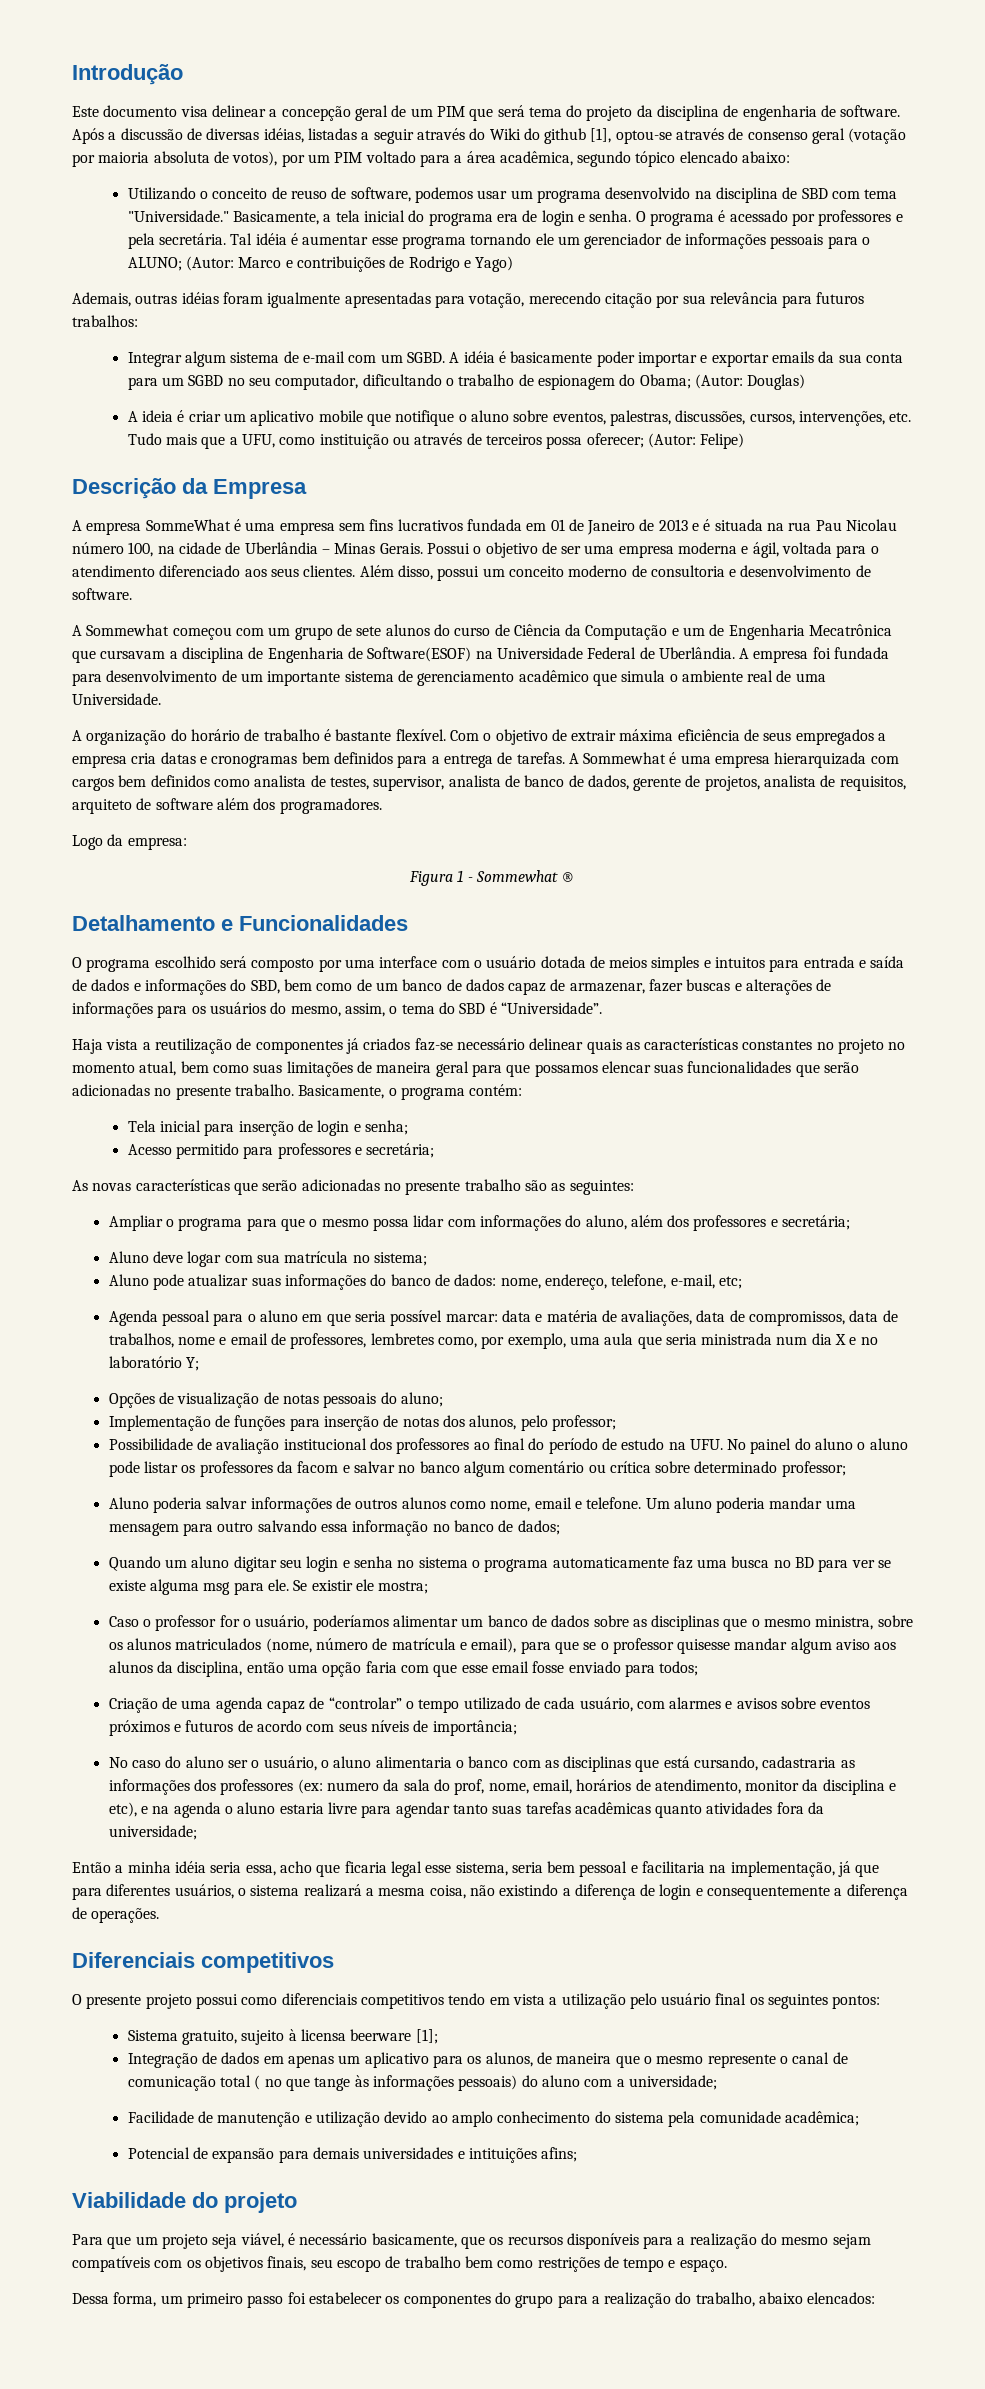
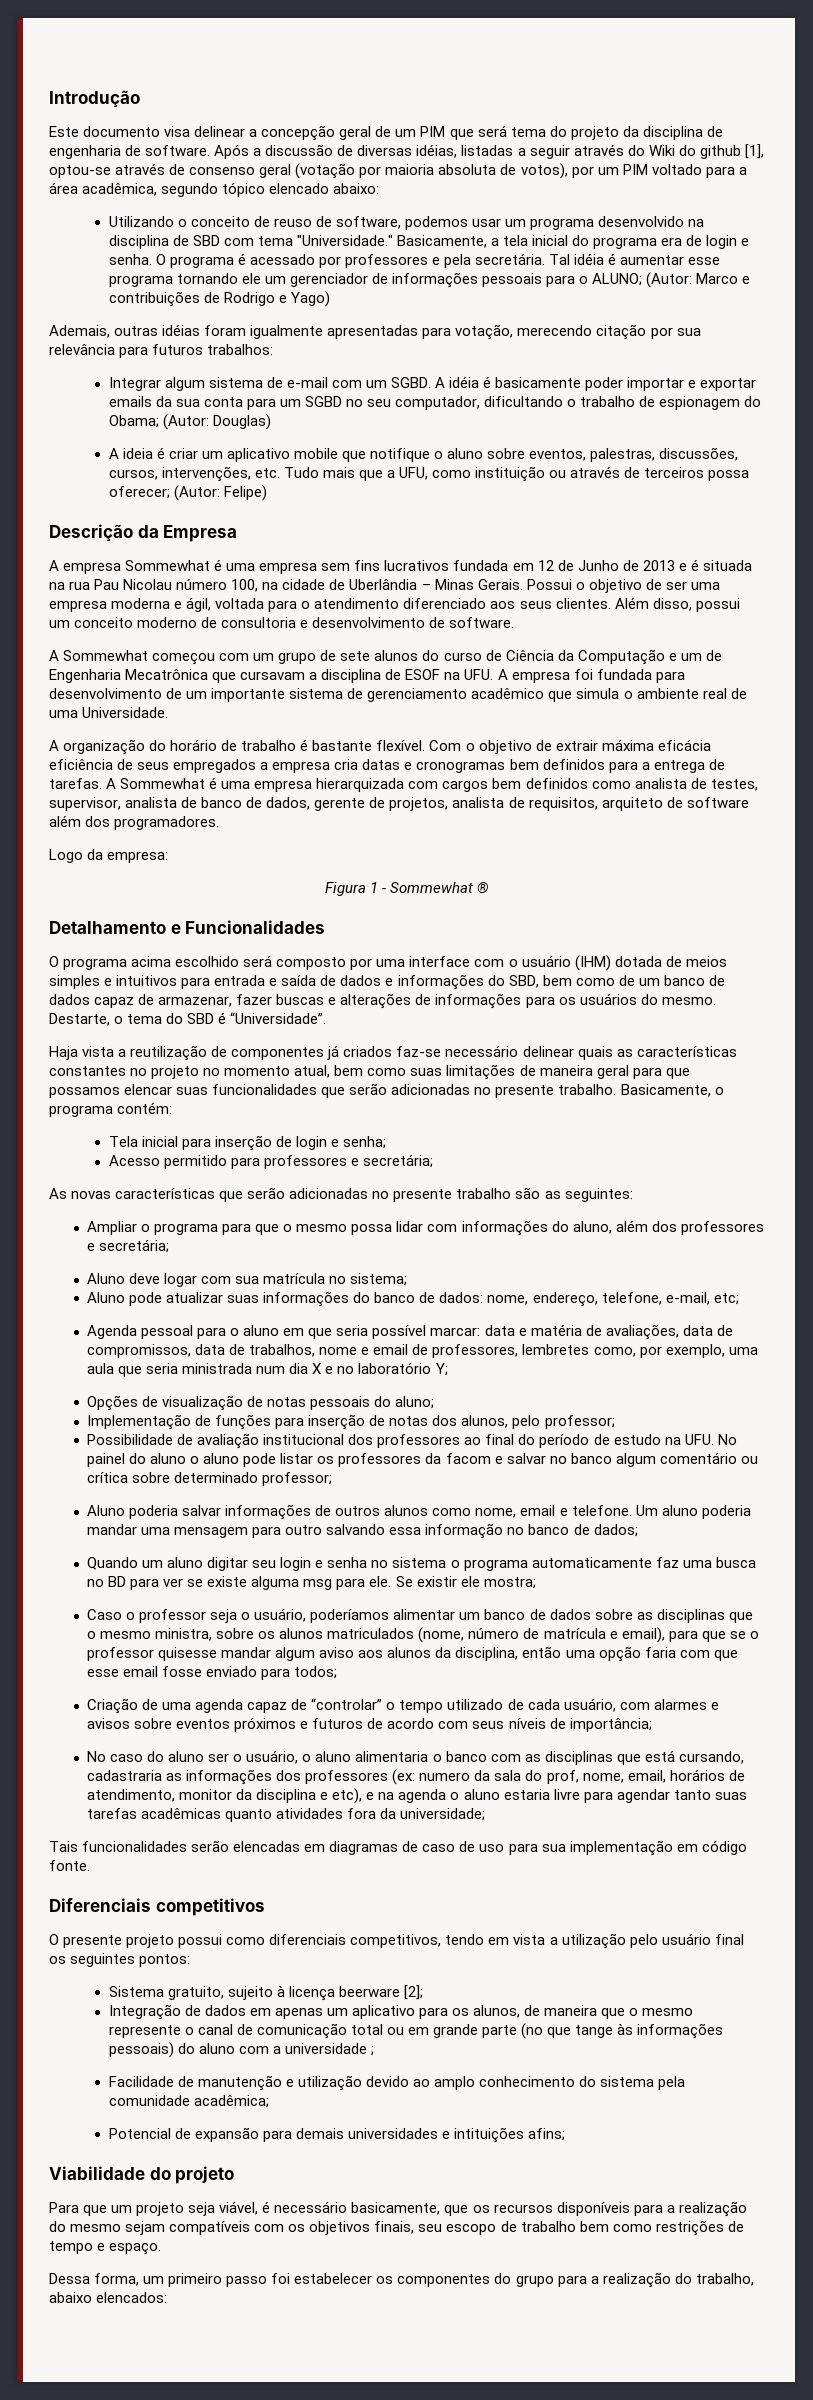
[145,519,231,531] SommeWhat -> [125,560,211,571] Sommewhat
[550,519,636,535] 01 de Janeiro -> [537,560,619,571] 12 de Junho
[267,647,735,663] Engenharia de Software(ESOF) na Universidade Federal de Uberlândia. -> [405,669,494,680] ESOF na UFU.
(674, 735) none -> [657,739,711,751] eficácia
(151, 965) none -> [131,956,172,967] acima
(537, 962) none -> [574,955,611,971] (IHM)
[715,957,766,968] intuitos -> [116,975,178,986] intuitivos
[290,1003,385,1017] mesmo, assim, -> [661,997,716,1005] [49,1013,110,1026] mesmo. Destarte,
[219,1615,240,1627] for -> [210,1609,238,1623] seja
[72,1861,880,1877] [72,1884,908,1900] [72,1907,160,1923] Então a minha idéia seria essa, acho que ficaria legal esse sistema, seria bem pessoal e facilitaria na implementação, já que para diferentes usuários, o sistema realizará a mesma coisa, não existindo a diferença de login e consequentemente a diferença de operações. -> [49,1840,747,1856] [49,1860,90,1871] Tais funcionalidades serão elencadas em diagramas de caso de uso para sua implementação em código fonte.
[360,1994,444,2009] competitivos -> [350,1934,442,1948] competitivos,
[301,2029,438,2044] licensa beerware [1]; -> [288,1985,423,2001] licença beerware [2];
[254,2075,282,2090] ( no -> [386,2023,544,2039] ou em grande parte (no
[628,2075,717,2090] universidade; -> [284,2043,374,2056] universidade ;

